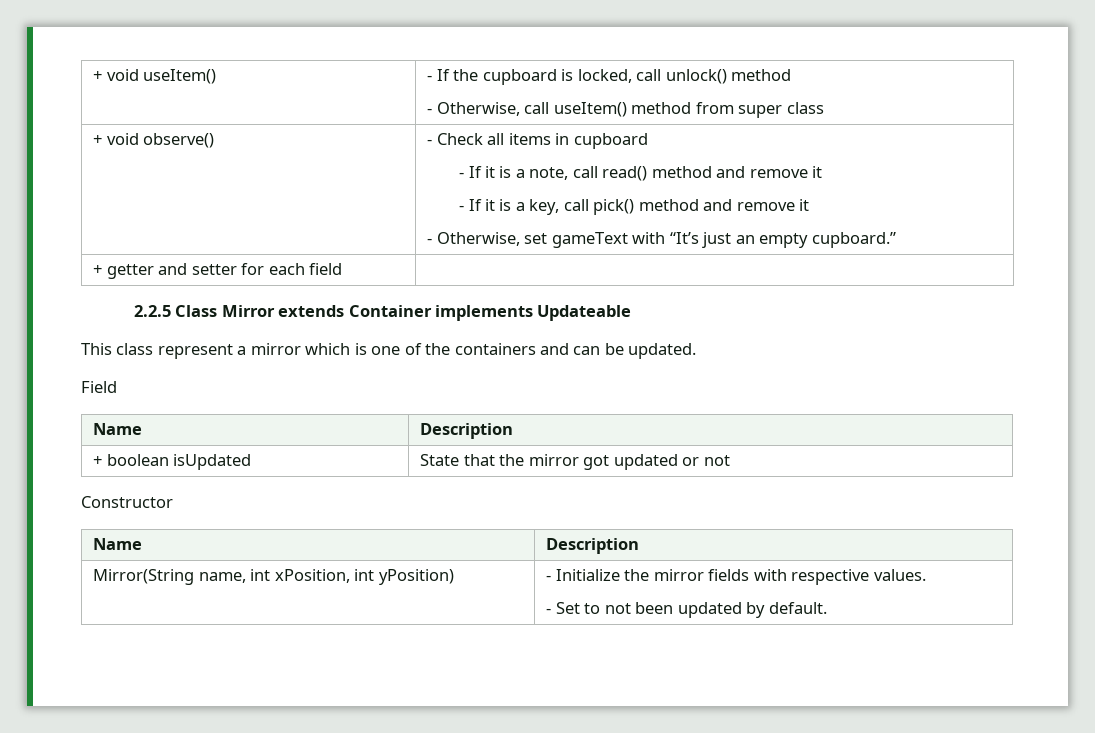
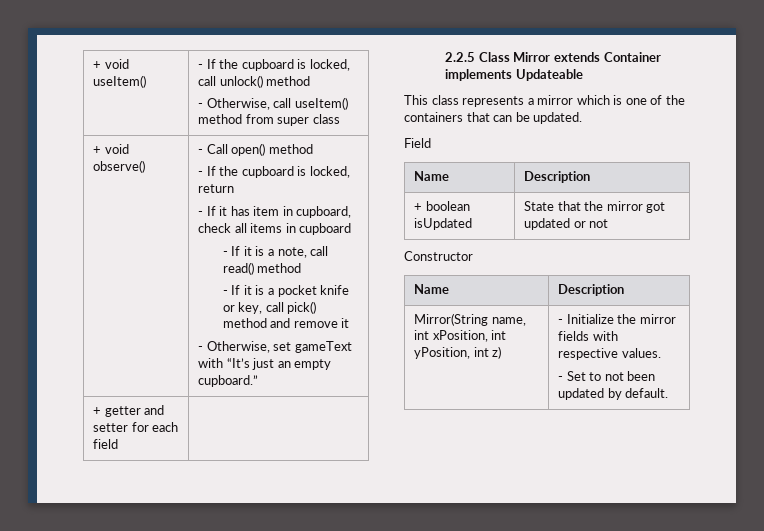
[436,133,483,145] Check -> [206,143,313,156] [198,166,350,178] [198,184,235,193] [198,206,352,218] [198,223,232,233] Call open() method // - If the cupboard is locked, return // - If it has item in cupboard, check
[716,166,823,178] [459,199,525,211] and remove it // - If it is a -> [222,285,350,297] [222,305,235,312] // - If it is a pocket knife or
[157,344,233,359] represent -> [462,96,525,107] represents
[540,343,570,355] and -> [466,112,490,122] that
[378,569,454,585] yPosition) -> [414,346,502,359] yPosition, int z)

